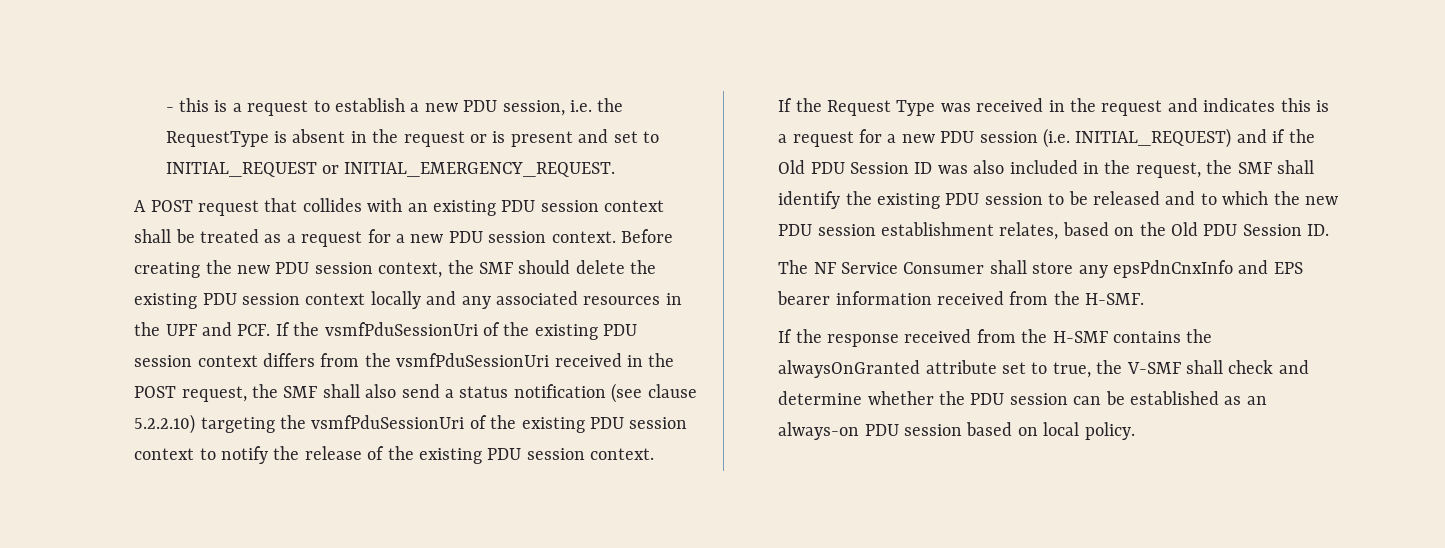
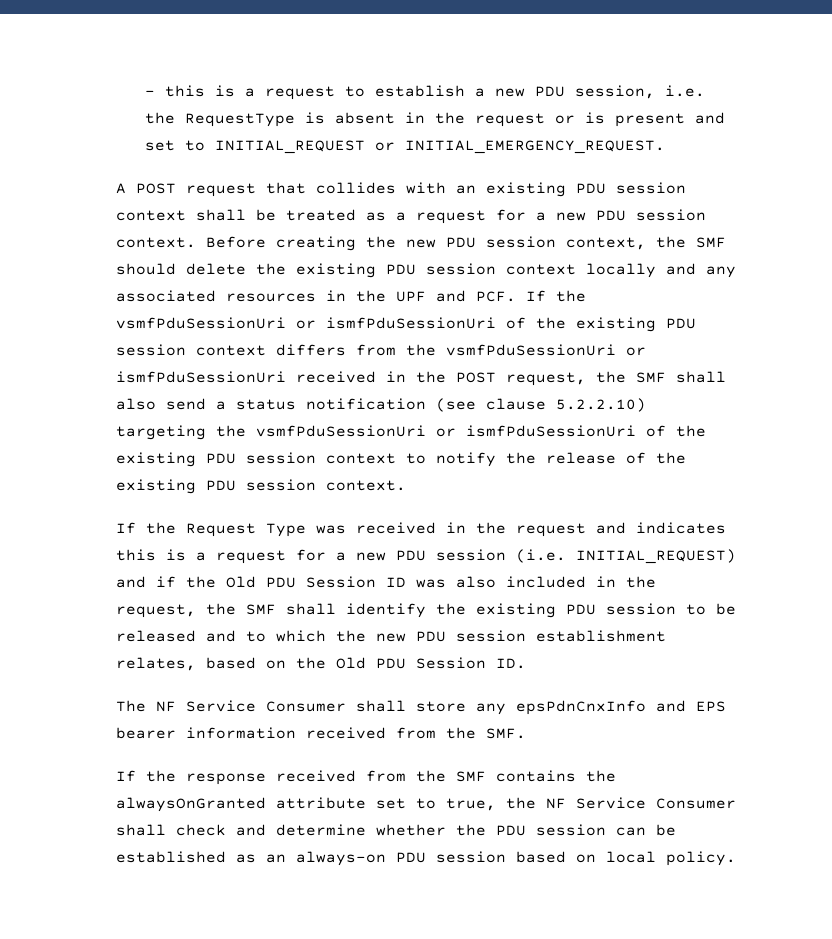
(478, 329) none -> [296,317,497,329] or ismfPduSessionUri
(550, 360) none -> [626,347,647,356] [116,371,287,383] or ismfPduSessionUri
(465, 422) none -> [436,425,637,437] or ismfPduSessionUri
[1085,293,1145,305] H-SMF. -> [486,728,527,739] SMF.
[1052,331,1108,343] H-SMF -> [456,771,487,782] SMF
[1126,362,1181,374] V-SMF -> [546,797,737,809] NF Service Consumer

